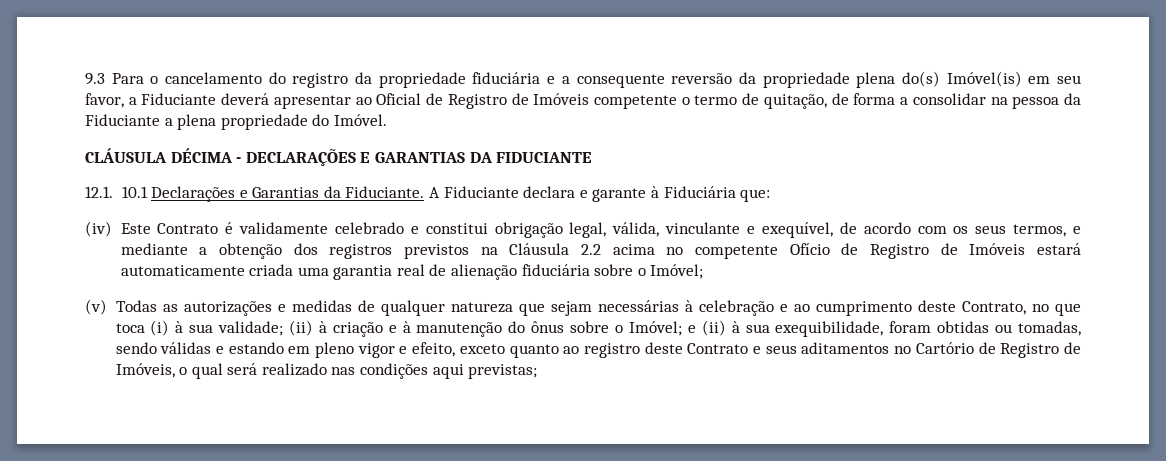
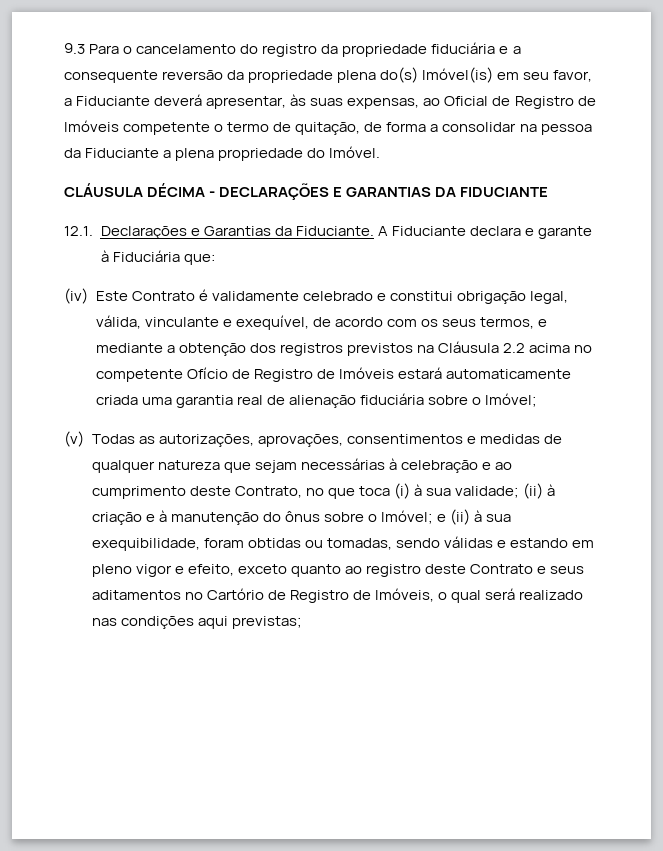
[273,95,351,109] apresentar -> [206,94,420,109] apresentar, às suas expensas,
[121,186,148,198] 10.1 -> (93, 231) none
[183,301,272,316] autorizações -> [158,434,463,447] autorizações, aprovações, consentimentos

